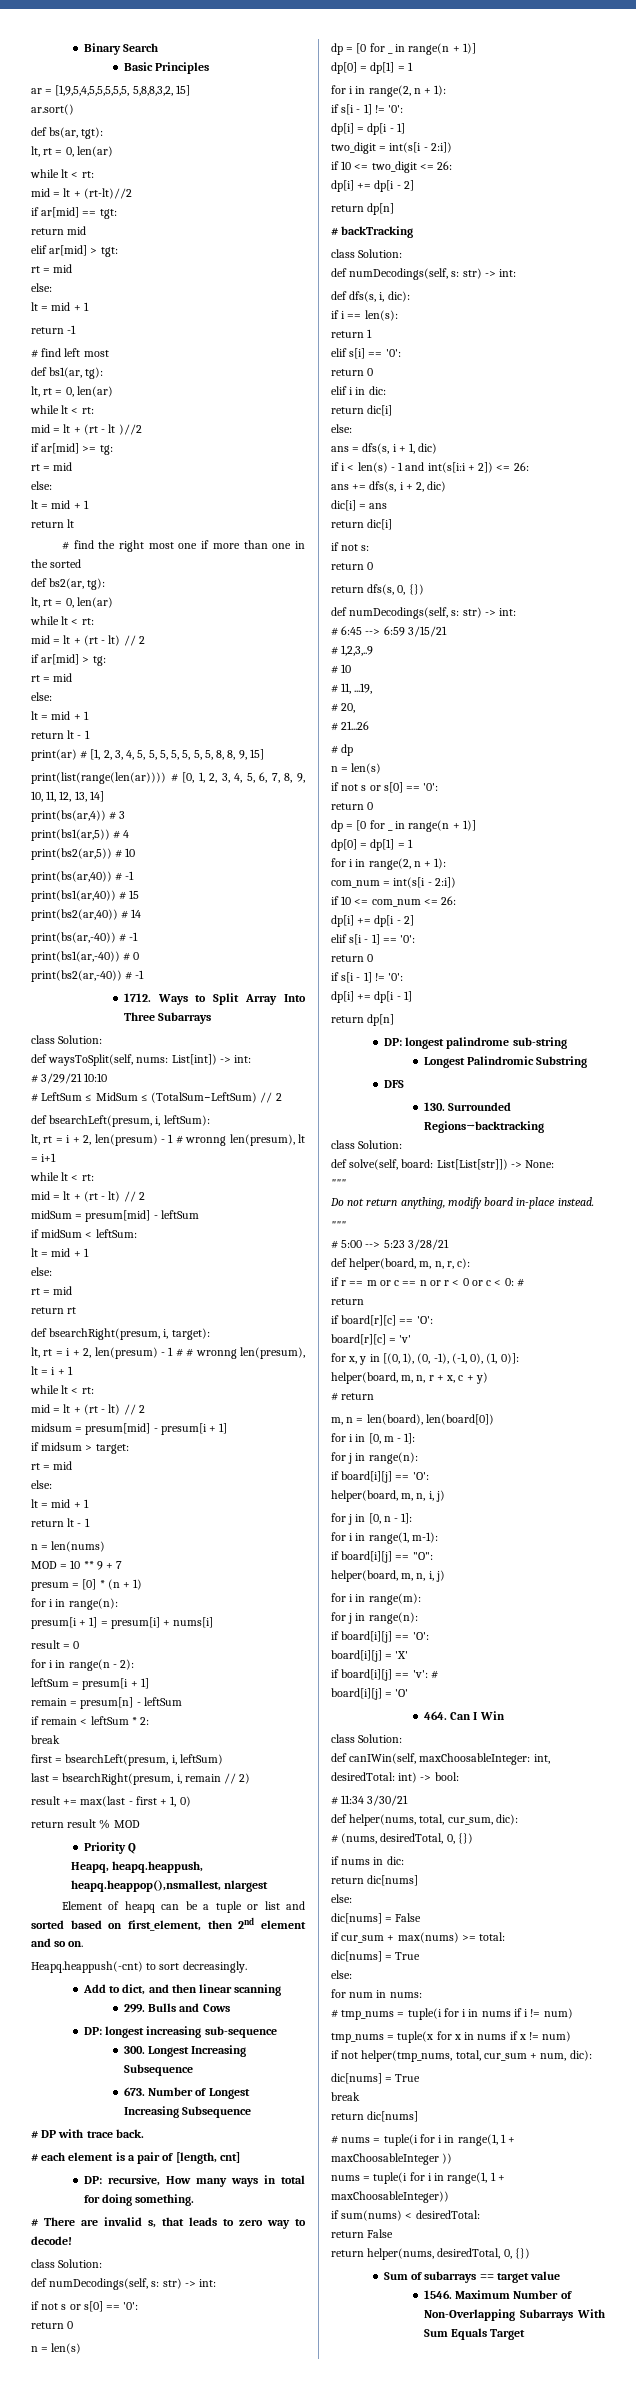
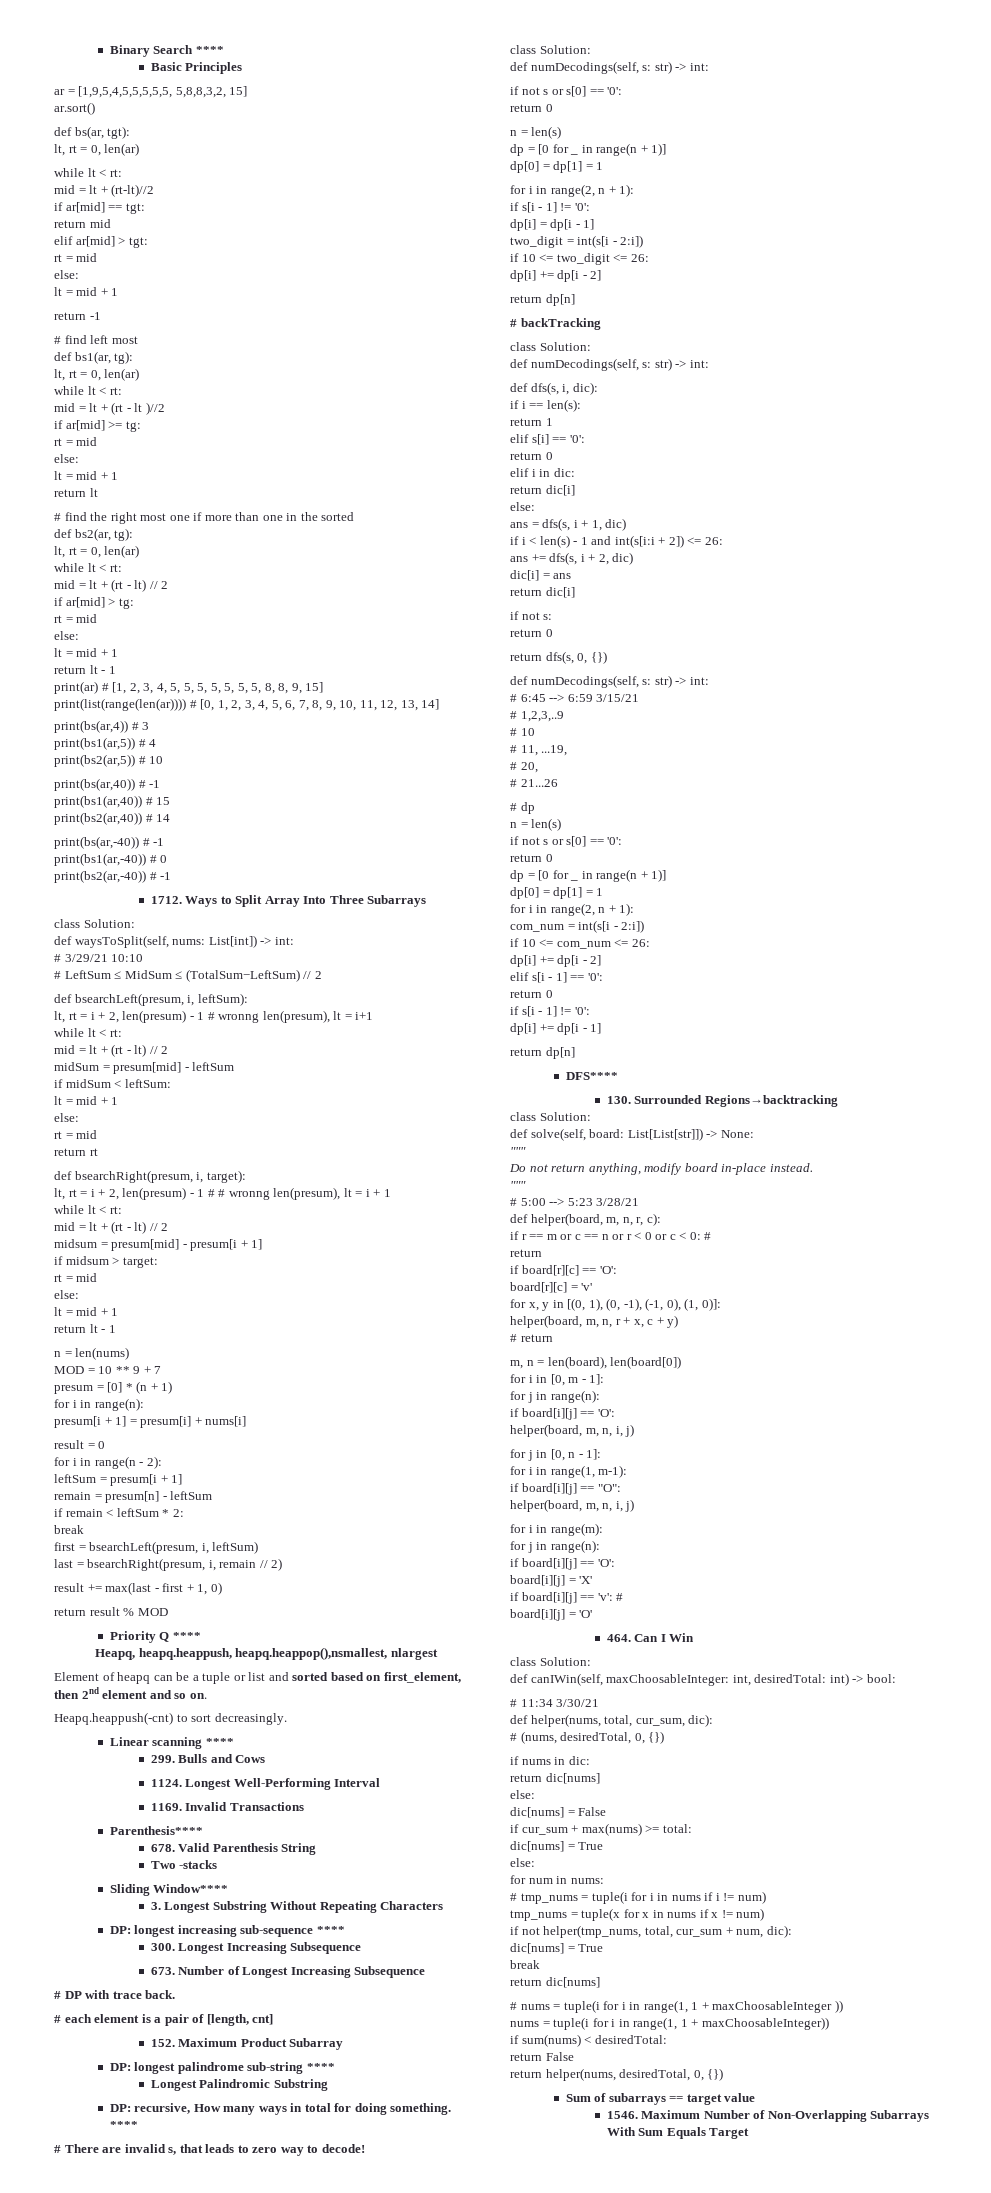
(159, 47) none -> [195,46,224,54] ****
(137, 1848) none -> [172,1632,201,1640] ****
[82,1984,233,1995] Add to dict, and then linear -> [109,1737,149,1746] Linear
(282, 1990) none -> [205,1738,234,1746] ****
(230, 2008) none -> [150,1778,381,1790] [150,1802,304,1811] [109,1826,203,1835] [150,1843,317,1855] [150,1860,218,1869] [109,1884,229,1896] [150,1901,444,1913] // 1124. Longest Well-Performing Interval // 1169. Invalid Transactions // Parenthesis**** // 678. Valid Parenthesis String // Two -stacks // Sliding Window**** // 3. Longest Substring Without Repeating Characters
(277, 2032) none -> [316,1926,345,1934] ****
(240, 2157) none -> [150,2038,344,2050] [109,2062,335,2074] [150,2079,328,2091] // 152. Maximum Product Subarray // DP: longest palindrome sub-string **** // Longest Palindromic Substring
(195, 2200) none -> [109,2121,138,2129] ****
[383,1037,567,1049] [423,1056,588,1068] [383,1080,404,1088] DP: longest palindrome sub-string // Longest Palindromic Substring // DFS -> [565,1072,618,1080] DFS****

